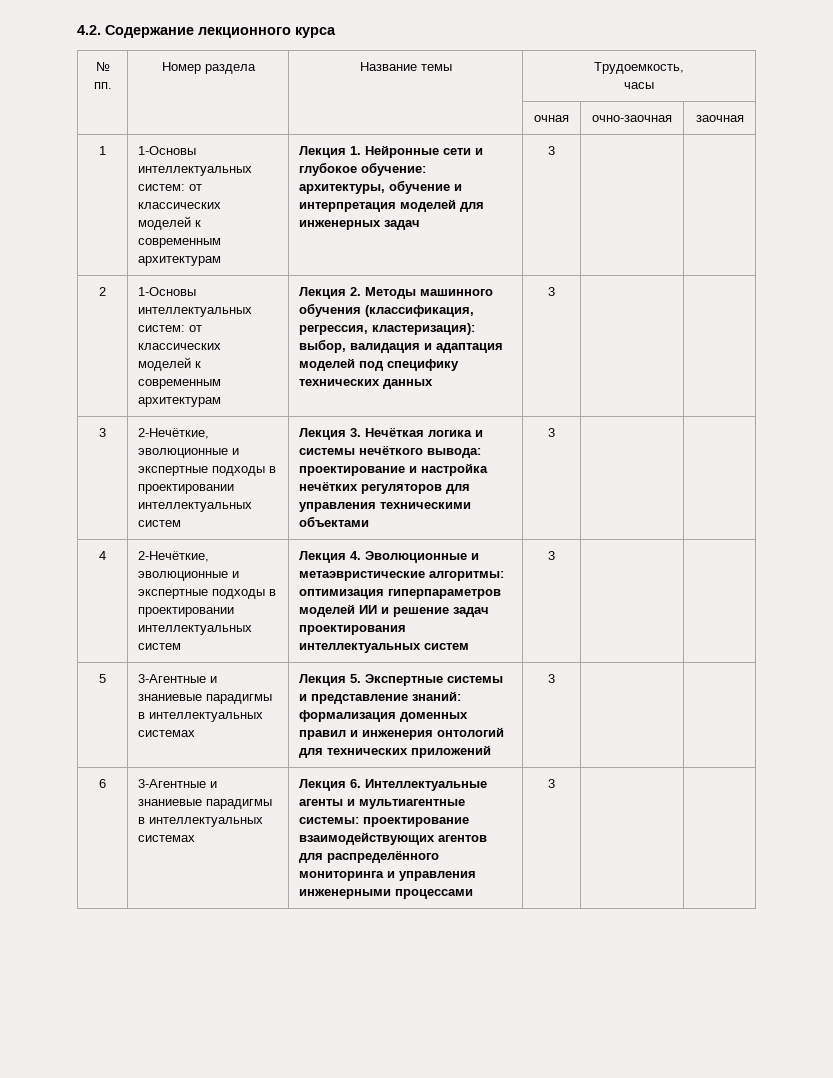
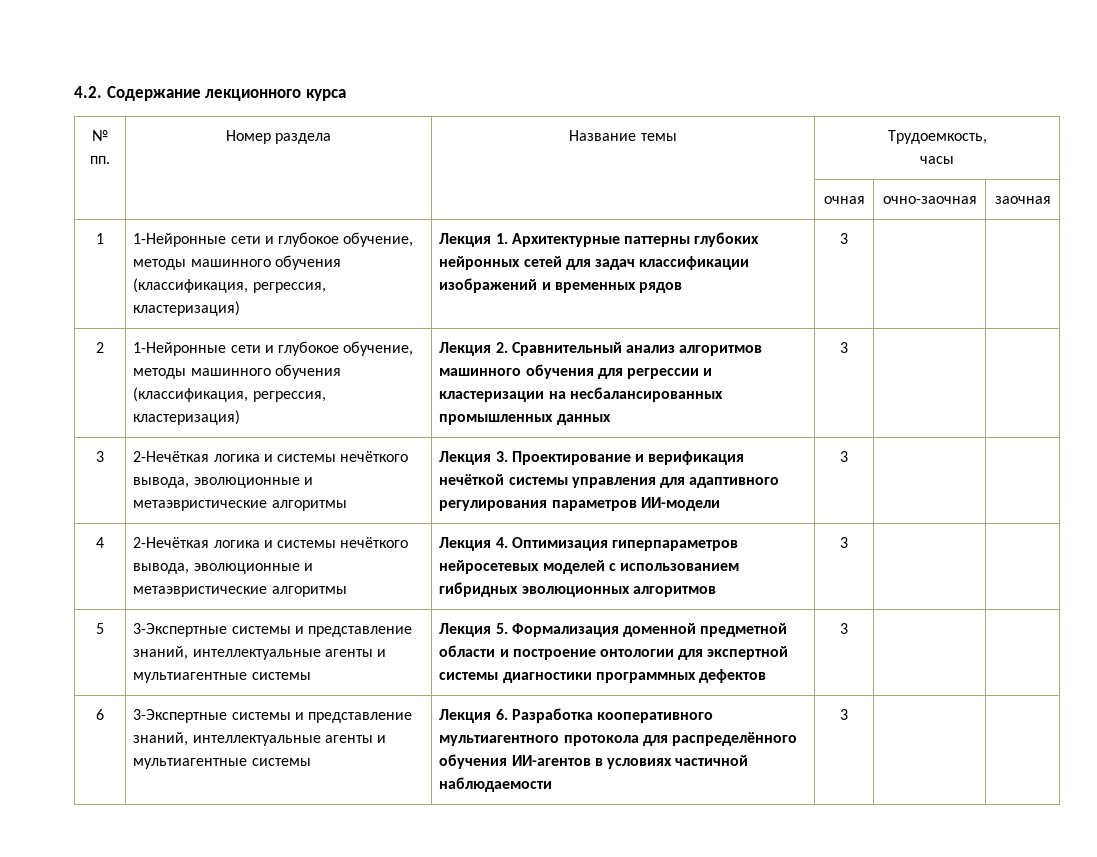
[138,146,197,155] [138,166,253,176] [138,184,203,191] [138,202,222,209] [138,216,202,230] [138,238,222,248] [138,256,222,266] [299,145,484,158] [299,162,427,176] [299,180,463,194] [299,199,485,212] [299,220,421,230] [548,146,555,155] [99,287,106,296] [138,287,197,296] [138,307,253,317] [138,325,203,332] [138,343,222,350] [138,357,202,371] [138,379,222,389] [138,397,222,407] [299,287,494,299] [299,303,475,317] [299,323,476,335] [299,339,504,353] [299,358,460,371] [299,379,434,389] [548,287,555,296] [99,428,106,437] [138,428,210,439] [138,448,240,458] [138,466,277,476] [138,484,235,494] [138,502,253,512] [138,520,182,527] [299,427,484,440] [299,445,482,458] [299,463,489,476] [299,481,471,494] [299,502,472,512] [299,516,370,527] [548,428,555,437] [99,551,106,560] [138,551,210,562] [138,571,240,581] [138,589,277,599] [138,607,235,617] [138,625,253,635] [138,643,182,650] [299,551,480,563] [299,571,505,581] [299,589,502,599] [299,604,490,617] [299,625,407,635] [299,643,470,653] [548,551,555,560] [99,674,106,683] [138,674,218,683] [138,694,273,704] [138,712,264,722] [138,730,196,737] [299,674,504,686] [299,691,462,704] [299,710,469,722] [299,727,505,740] [299,745,492,758] [548,674,555,683] [99,779,106,788] [138,779,218,788] [138,799,273,809] [138,817,264,827] [138,835,196,842] [299,779,488,791] [299,799,466,809] [299,817,470,827] [299,832,488,845] [299,850,440,863] [299,871,477,881] [299,889,474,899] 1-Основы интеллектуальных систем: от классических моделей к современным архитектурам | Лекция 1. Нейронные сети и глубокое обучение: архитектуры, обучение и интерпретация моделей для инженерных задач | 3 | | // 2 | 1-Основы интеллектуальных систем: от классических моделей к современным архитектурам | Лекция 2. Методы машинного обучения (классификация, регрессия, кластеризация): выбор, валидация и адаптация моделей под специфику технических данных | 3 | | // 3 | 2-Нечёткие, эволюционные и экспертные подходы в проектировании интеллектуальных систем | Лекция 3. Нечёткая логика и системы нечёткого вывода: проектирование и настройка нечётких регуляторов для управления техническими объектами | 3 | | // 4 | 2-Нечёткие, эволюционные и экспертные подходы в проектировании интеллектуальных систем | Лекция 4. Эволюционные и метаэвристические алгоритмы: оптимизация гиперпараметров моделей ИИ и решение задач проектирования интеллектуальных систем | 3 | | // 5 | 3-Агентные и знаниевые парадигмы в интеллектуальных системах | Лекция 5. Экспертные системы и представление знаний: формализация доменных правил и инженерия онтологий для технических приложений | 3 | | // 6 | 3-Агентные и знаниевые парадигмы в интеллектуальных системах | Лекция 6. Интеллектуальные агенты и мультиагентные системы: проектирование взаимодействующих агентов для распределённого мониторинга и управления инженерными процессами -> [133,232,414,247] [133,255,341,270] [133,278,326,293] [133,301,241,316] [439,232,760,247] [439,256,750,270] [439,278,682,293] [840,233,848,244] [96,342,104,353] [133,341,414,356] [133,364,341,379] [133,387,326,402] [133,410,241,425] [439,342,763,356] [439,364,713,379] [439,387,723,402] [439,414,611,425] [840,342,848,353] [96,451,104,462] [133,451,409,462] [133,477,313,488] [133,500,347,511] [439,451,745,465] [439,474,780,488] [439,497,720,511] [840,451,848,462] [96,537,104,548] [133,537,409,548] [133,563,313,574] [133,586,347,597] [439,537,738,551] [439,560,739,574] [439,582,716,597] [840,537,848,548] [96,623,104,634] [133,623,412,637] [133,646,386,660] [133,672,311,683] [439,623,788,637] [439,645,789,660] [439,669,766,683] [840,623,848,634] [96,709,104,720] [133,709,412,723] [133,732,386,746] [133,758,311,769] [439,708,713,723] [439,732,797,746] [439,754,749,769] [439,777,553,792] 1-Нейронные сети и глубокое обучение, методы машинного обучения (классификация, регрессия, кластеризация) | Лекция 1. Архитектурные паттерны глубоких нейронных сетей для задач классификации изображений и временных рядов | 3 | | // 2 | 1-Нейронные сети и глубокое обучение, методы машинного обучения (классификация, регрессия, кластеризация) | Лекция 2. Сравнительный анализ алгоритмов машинного обучения для регрессии и кластеризации на несбалансированных промышленных данных | 3 | | // 3 | 2-Нечёткая логика и системы нечёткого вывода, эволюционные и метаэвристические алгоритмы | Лекция 3. Проектирование и верификация нечёткой системы управления для адаптивного регулирования параметров ИИ-модели | 3 | | // 4 | 2-Нечёткая логика и системы нечёткого вывода, эволюционные и метаэвристические алгоритмы | Лекция 4. Оптимизация гиперпараметров нейросетевых моделей с использованием гибридных эволюционных алгоритмов | 3 | | // 5 | 3-Экспертные системы и представление знаний, интеллектуальные агенты и мультиагентные системы | Лекция 5. Формализация доменной предметной области и построение онтологии для экспертной системы диагностики программных дефектов | 3 | | // 6 | 3-Экспертные системы и представление знаний, интеллектуальные агенты и мультиагентные системы | Лекция 6. Разработка кооперативного мультиагентного протокола для распределённого обучения ИИ-агентов в условиях частичной наблюдаемости

